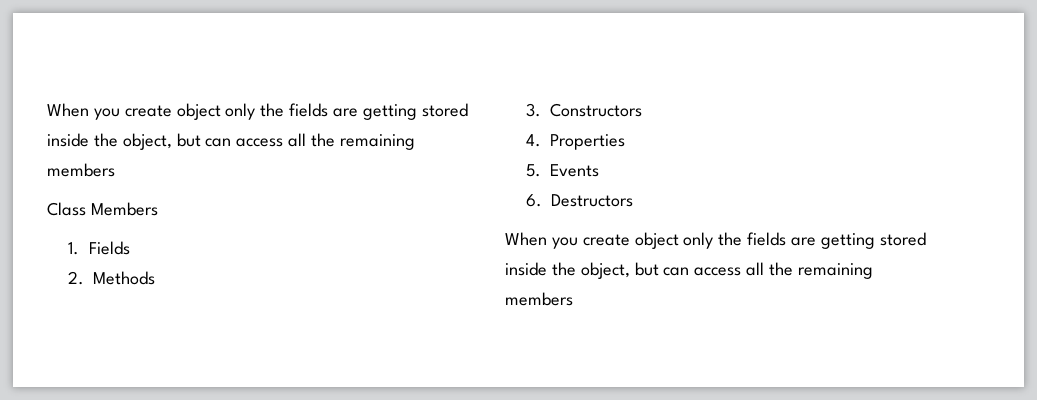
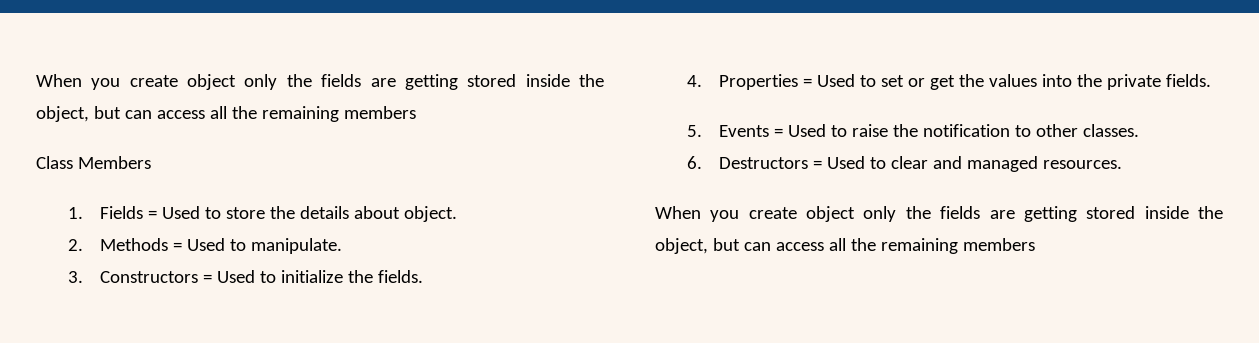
[68,271,156,285] [526,103,643,117] [526,134,626,150] [526,164,600,177] [526,194,634,207] // 2. Methods // 3. Constructors // 4. Properties // 5. Events // 6. Destructors -> [147,206,457,222] [67,238,342,254] [67,270,423,283] [686,74,1211,90] [686,124,1139,137] [686,156,1122,172] = Used to store the details about object. // 2. Methods = Used to manipulate. // 3. Constructors = Used to initialize the fields. // 4. Properties = Used to set or get the values into the private fields. // 5. Events = Used to raise the notification to other classes. // 6. Destructors = Used to clear and managed resources.

